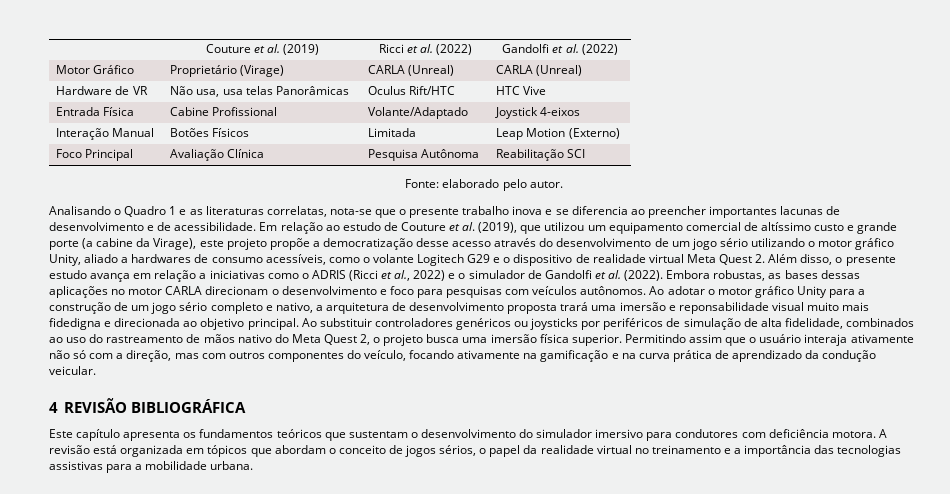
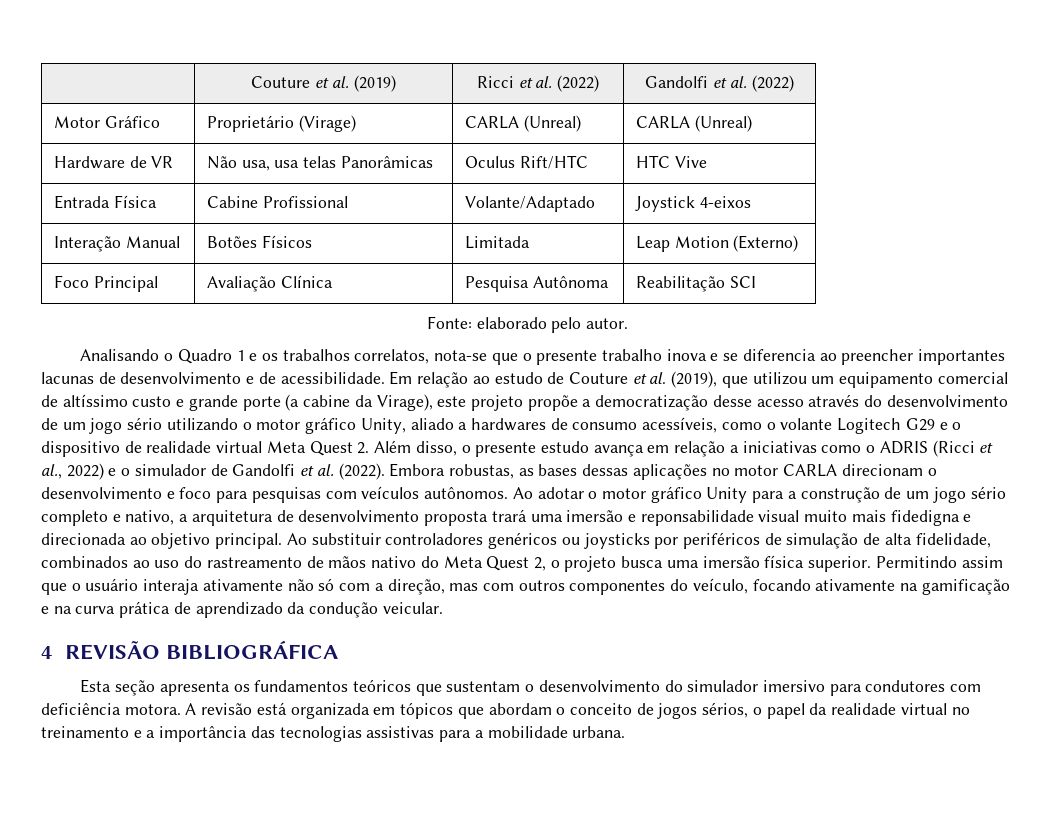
[189,206,327,217] as literaturas correlatas, -> [261,349,430,364] os trabalhos correlatos,
[49,429,121,441] Este capítulo -> [80,679,156,696] Esta seção

